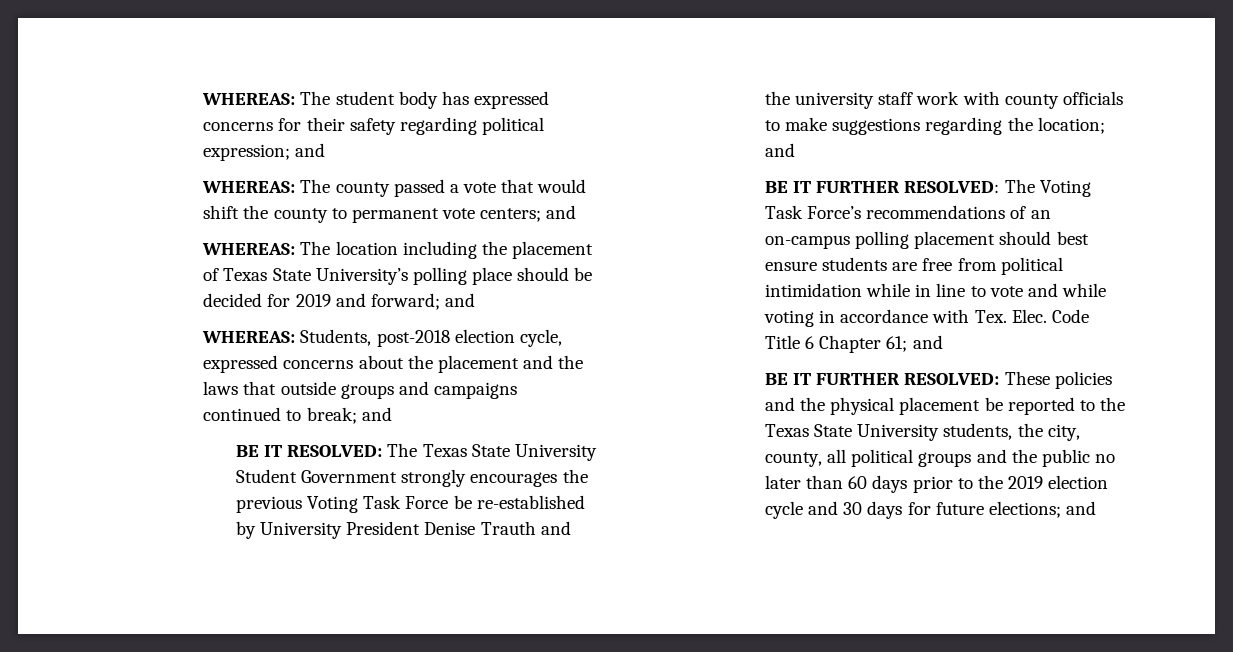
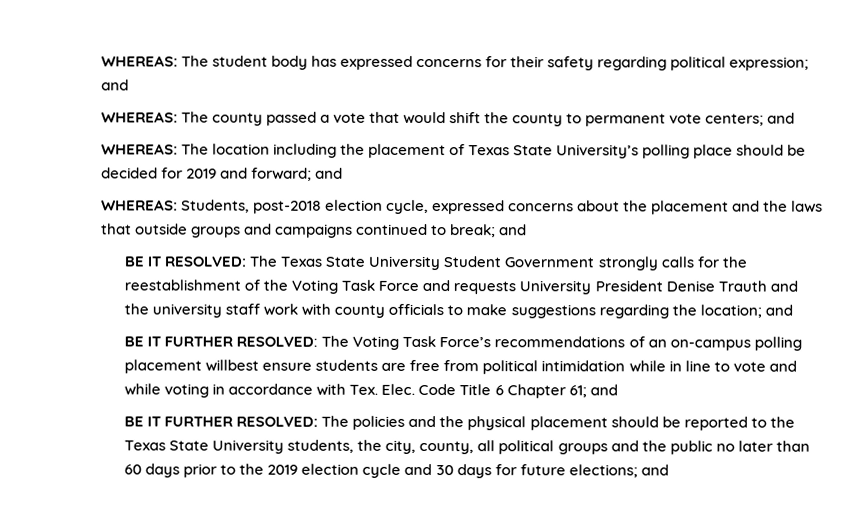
[470,469,588,487] [235,495,585,513] [235,521,256,539] encourages the previous Voting Task Force be re-established by -> [660,256,747,268] [124,279,517,295] calls for the reestablishment of the Voting Task Force and requests
[999,231,1089,245] should best -> [205,359,260,372] willbest
[1004,371,1050,385] These -> [321,415,350,427] The
(981, 406) none -> [610,416,659,428] should

